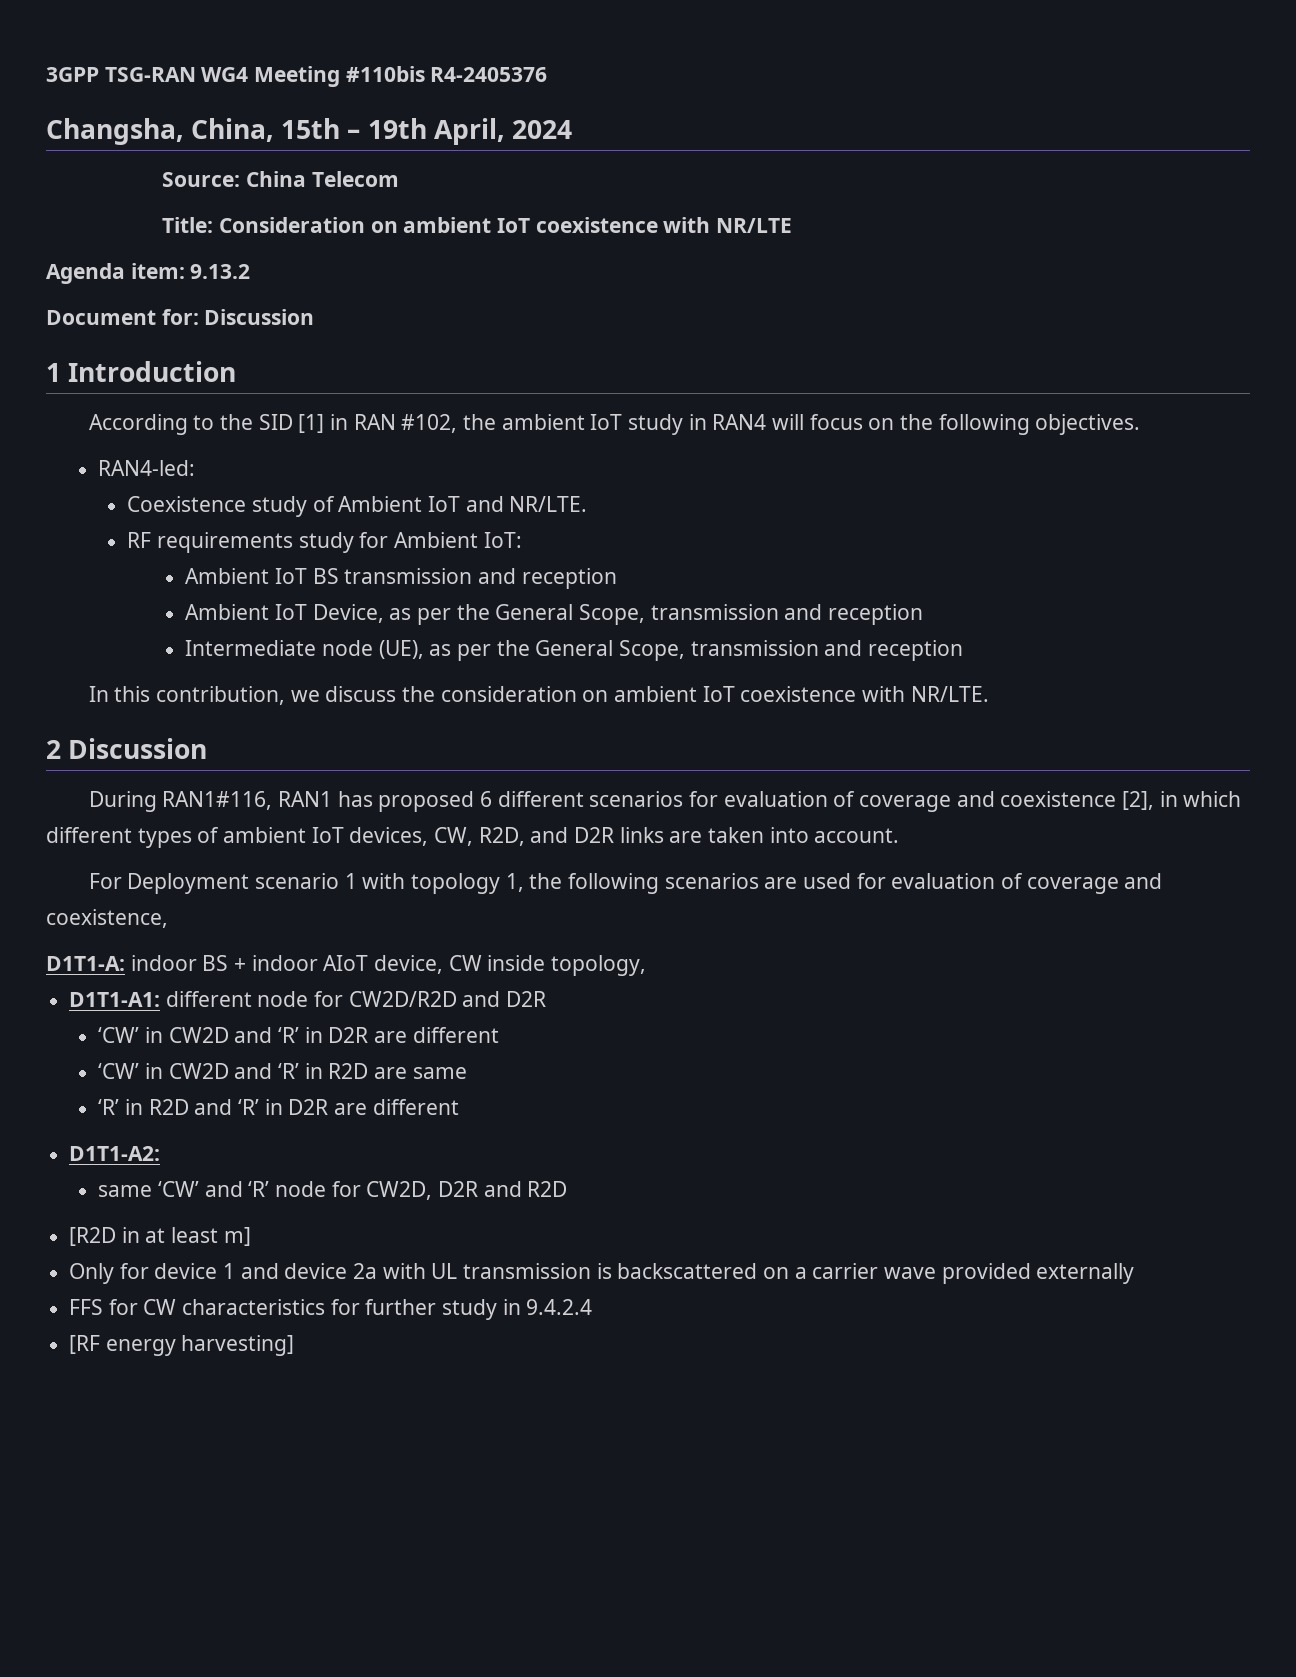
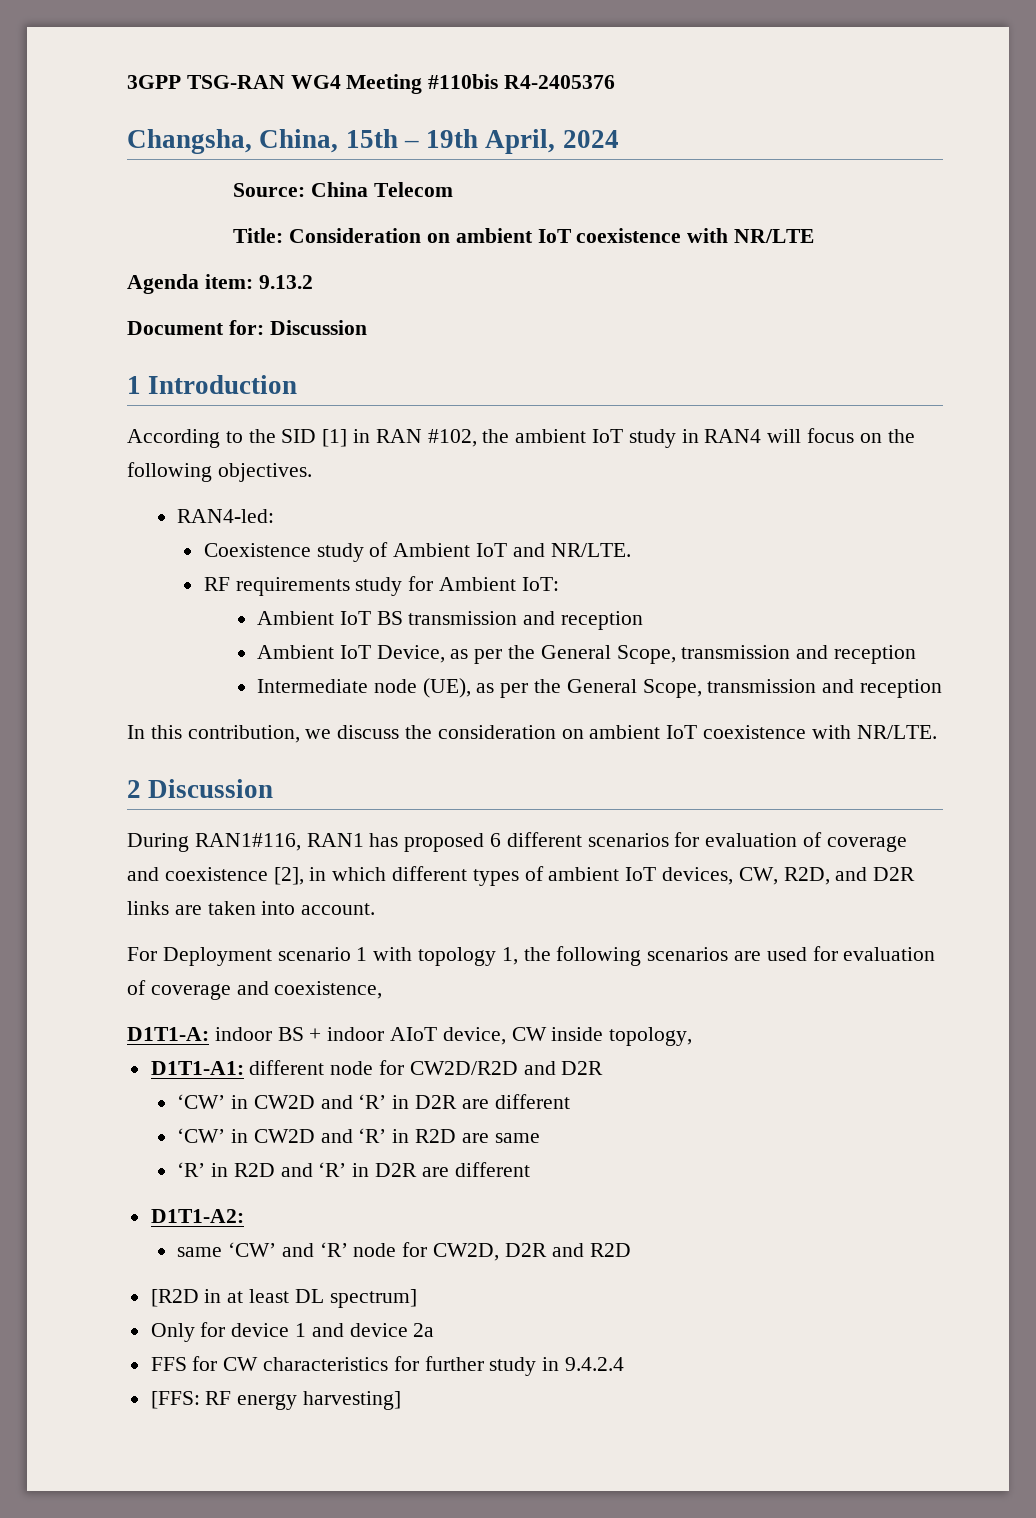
[223,1227,251,1246] m] -> [294,1289,417,1308] DL spectrum]
[382,1263,1135,1284] with UL transmission is backscattered on a carrier wave provided externally -> (435, 1330) none
[69,1335,101,1354] [RF -> [150,1391,232,1409] [FFS: RF

